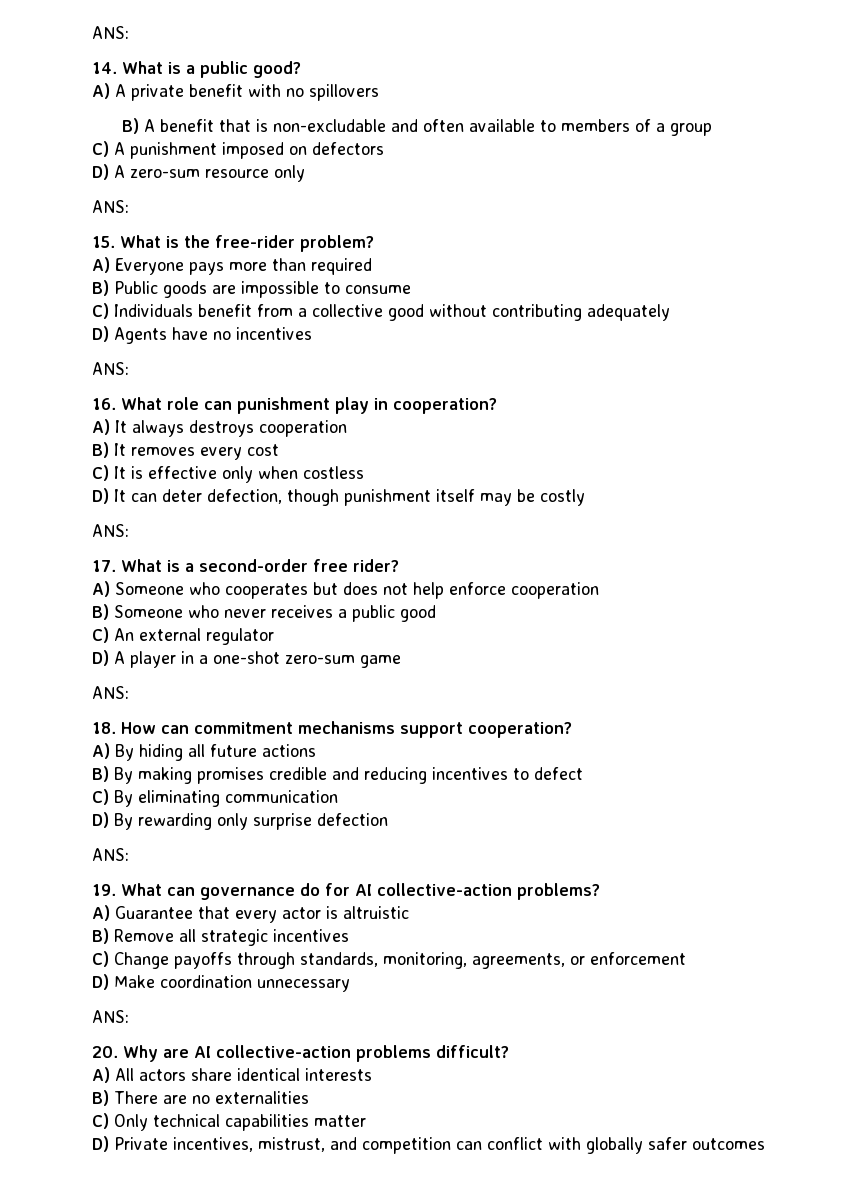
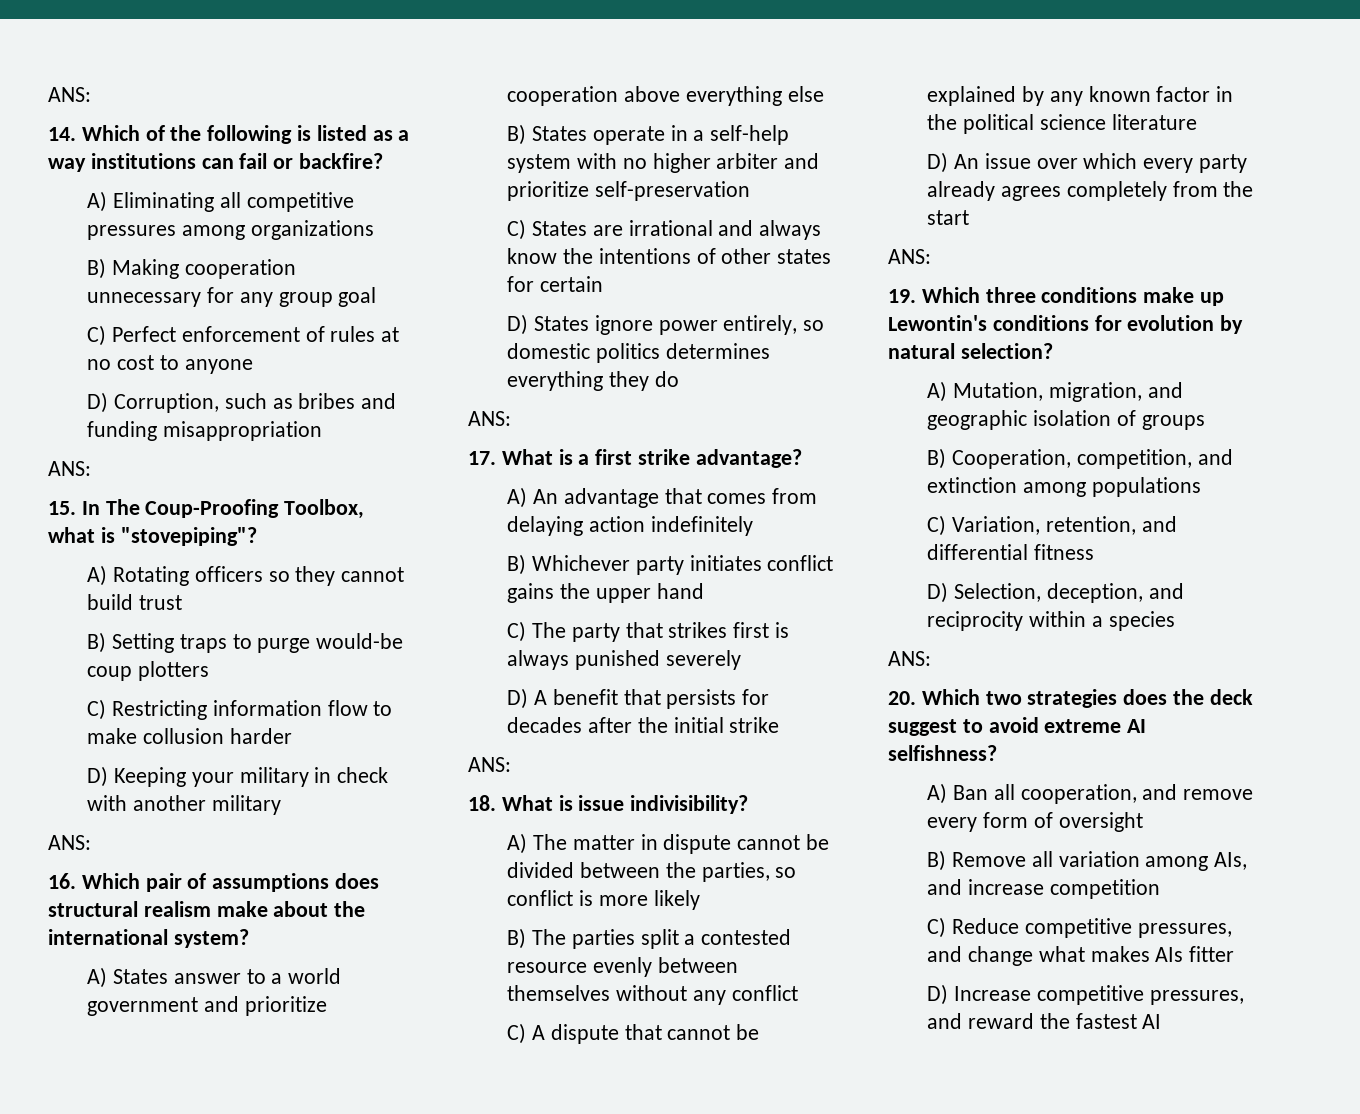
[122,61,301,78] [92,83,379,101] [121,118,665,134] What is a public good? // A) A private benefit with no spillovers // B) A benefit that is non-excludable and often available to members of a -> [81,125,410,144] [48,153,384,172] [87,191,354,212] [87,220,374,240] [87,258,296,279] [87,287,273,307] Which of the following is listed as a way institutions can fail or backfire? // A) Eliminating all competitive pressures among organizations // B) Making cooperation unnecessary for any
[92,141,384,159] [92,164,305,182] [92,200,129,213] [92,235,374,252] [92,257,372,275] [92,280,411,298] [92,303,670,321] [92,326,312,344] [92,362,129,375] [92,397,497,414] [92,419,347,437] [92,442,279,460] [92,465,364,483] [92,488,585,506] // C) A punishment imposed on defectors // D) A zero-sum resource only // ANS: // 15. What is the free-rider problem? // A) Everyone pays more than required // B) Public goods are impossible to consume // C) Individuals benefit from a collective good without contributing adequately // D) Agents have no incentives // ANS: // 16. What role can punishment play in cooperation? // A) It always destroys cooperation // B) It removes every cost // C) It is effective only when costless // D) It can deter defection, though punishment itself may be costly -> [338,287,377,307] [87,325,400,346] [87,355,253,374] [87,392,397,413] [87,421,323,441] [48,461,91,476] [48,499,365,519] [48,527,257,546] [87,565,405,586] [87,594,183,610] [87,632,404,653] [87,661,210,681] [87,699,393,720] [87,728,292,744] [87,766,389,787] [87,795,281,815] [48,835,91,850] [48,873,380,892] [48,901,366,917] [48,929,249,948] [87,967,342,988] [87,996,327,1016] [507,86,824,106] [507,124,790,145] [507,153,820,173] [507,181,751,201] [507,219,822,240] [507,248,832,264] [507,276,604,292] [507,314,825,335] [507,343,770,363] [507,371,679,391] goal // C) Perfect enforcement of rules at no cost to anyone // D) Corruption, such as bribes and funding misappropriation // ANS: // 15. In The Coup-Proofing Toolbox, what is "stovepiping"? // A) Rotating officers so they cannot build trust // B) Setting traps to purge would-be coup plotters // C) Restricting information flow to make collusion harder // D) Keeping your military in check with another military // ANS: // 16. Which pair of assumptions does structural realism make about the international system? // A) States answer to a world government and prioritize cooperation above everything else // B) States operate in a self-help system with no higher arbiter and prioritize self-preservation // C) States are irrational and always know the intentions of other states for certain // D) States ignore power entirely, so domestic politics determines everything they do
[199,559,399,572] [92,581,599,599] [92,604,436,622] [92,627,274,645] [92,650,401,668] [92,686,129,699] [92,721,572,738] [92,743,316,761] [92,766,583,784] [92,789,338,807] [92,812,388,830] [92,848,129,861] [92,883,600,900] [92,905,409,923] [92,928,349,946] [92,951,686,969] [92,974,350,992] [92,1010,129,1023] [92,1045,509,1062] [92,1067,372,1083] [92,1090,309,1106] [92,1113,366,1131] [92,1136,765,1154] second-order free rider? // A) Someone who cooperates but does not help enforce cooperation // B) Someone who never receives a public good // C) An external regulator // D) A player in a one-shot zero-sum game // ANS: // 18. How can commitment mechanisms support cooperation? // A) By hiding all future actions // B) By making promises credible and reducing incentives to defect // C) By eliminating communication // D) By rewarding only surprise defection // ANS: // 19. What can governance do for AI collective-action problems? // A) Guarantee that every actor is altruistic // B) Remove all strategic incentives // C) Change payoffs through standards, monitoring, agreements, or enforcement // D) Make coordination unnecessary // ANS: // 20. Why are AI collective-action problems difficult? // A) All actors share identical interests // B) There are no externalities // C) Only technical capabilities matter // D) Private incentives, mistrust, and competition can conflict with globally safer outcomes -> [595,449,802,468] [507,487,818,508] [507,516,753,536] [507,554,834,575] [507,583,704,603] [507,621,790,642] [507,650,741,670] [507,688,770,709] [507,717,780,733] [468,757,511,772] [468,795,749,814] [507,833,830,854] [507,862,797,882] [507,890,700,910] [507,928,792,949] [507,957,738,977] [507,985,798,1005] [507,1023,760,1044] [927,86,1234,106] [927,114,1197,134] [927,152,1248,173] [927,181,1254,201] [927,210,970,225] [888,249,931,264] [888,287,1225,306] [888,315,1244,334] [888,343,1053,359] [927,381,1183,402] [927,410,1205,430] [927,448,1233,469] [927,477,1201,497] [927,515,1177,536] [927,544,1095,560] [927,582,1184,603] [927,611,1175,631] [888,651,931,666] [888,689,1253,708] [888,717,1147,736] [888,745,997,761] [927,783,1254,804] [927,812,1143,832] [927,850,1248,871] [927,879,1160,899] [927,917,1232,938] [927,946,1235,966] [927,984,1244,1005] [927,1013,1162,1029] first strike advantage? // A) An advantage that comes from delaying action indefinitely // B) Whichever party initiates conflict gains the upper hand // C) The party that strikes first is always punished severely // D) A benefit that persists for decades after the initial strike // ANS: // 18. What is issue indivisibility? // A) The matter in dispute cannot be divided between the parties, so conflict is more likely // B) The parties split a contested resource evenly between themselves without any conflict // C) A dispute that cannot be explained by any known factor in the political science literature // D) An issue over which every party already agrees completely from the start // ANS: // 19. Which three conditions make up Lewontin's conditions for evolution by natural selection? // A) Mutation, migration, and geographic isolation of groups // B) Cooperation, competition, and extinction among populations // C) Variation, retention, and differential fitness // D) Selection, deception, and reciprocity within a species // ANS: // 20. Which two strategies does the deck suggest to avoid extreme AI selfishness? // A) Ban all cooperation, and remove every form of oversight // B) Remove all variation among AIs, and increase competition // C) Reduce competitive pressures, and change what makes AIs fitter // D) Increase competitive pressures, and reward the fastest AI

